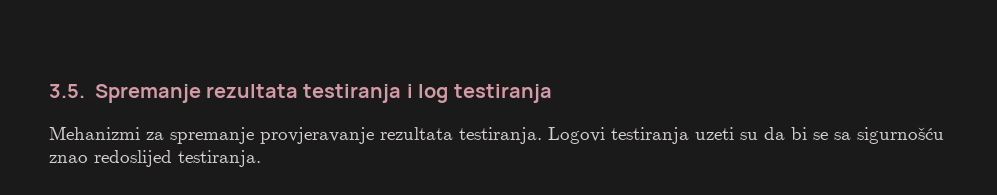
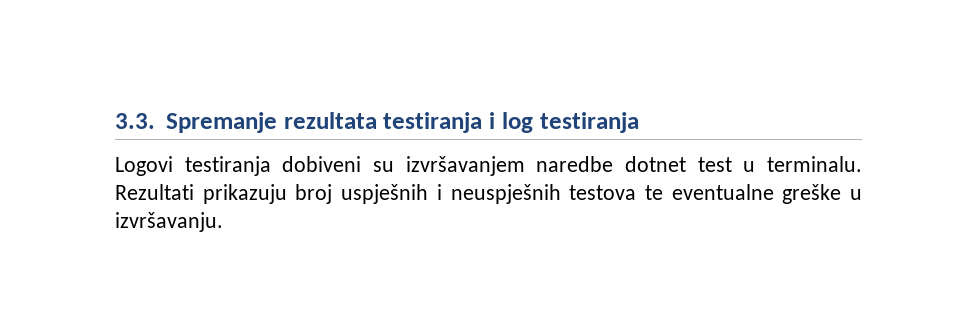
[49,84,85,98] 3.5. -> [115,113,155,129] 3.3.
[49,126,944,144] [49,150,261,167] Mehanizmi za spremanje provjeravanje rezultata testiranja. Logovi testiranja uzeti su da bi se sa sigurnošću znao redoslijed testiranja. -> [115,156,862,176] [115,184,863,204] [115,212,223,232] Logovi testiranja dobiveni su izvršavanjem naredbe dotnet test u terminalu. Rezultati prikazuju broj uspješnih i neuspješnih testova te eventualne greške u izvršavanju.

